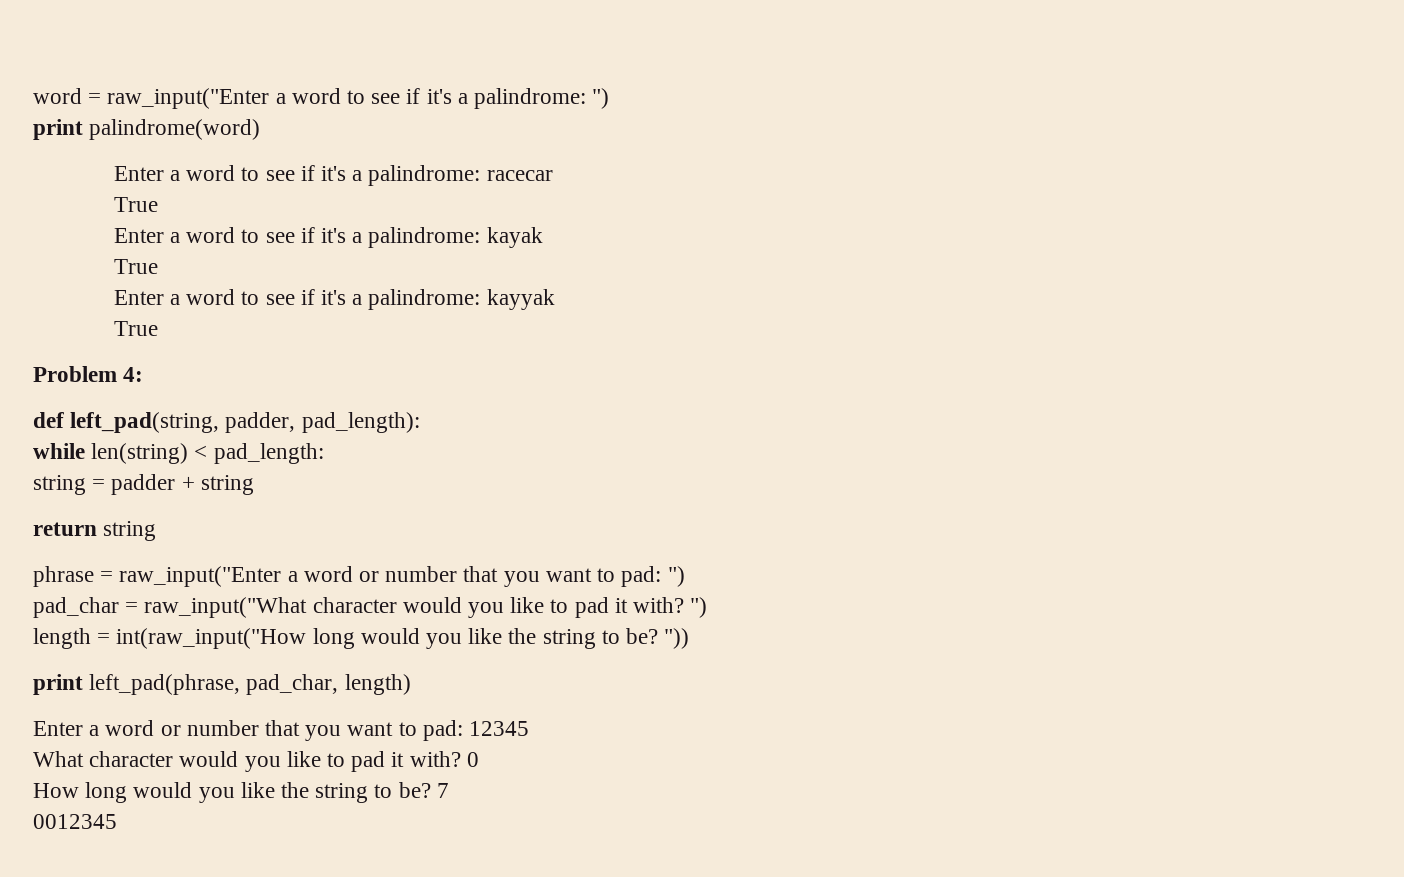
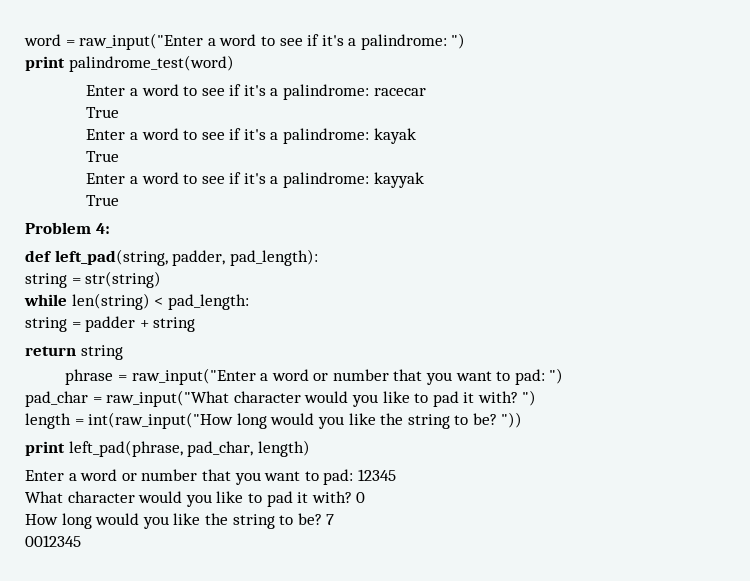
[89,119,261,140] palindrome(word) -> [68,55,234,72] palindrome_test(word)
(420, 422) none -> [25,271,162,288] // string = str(string)

